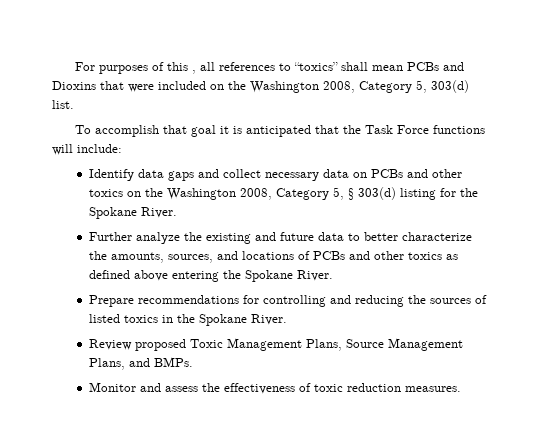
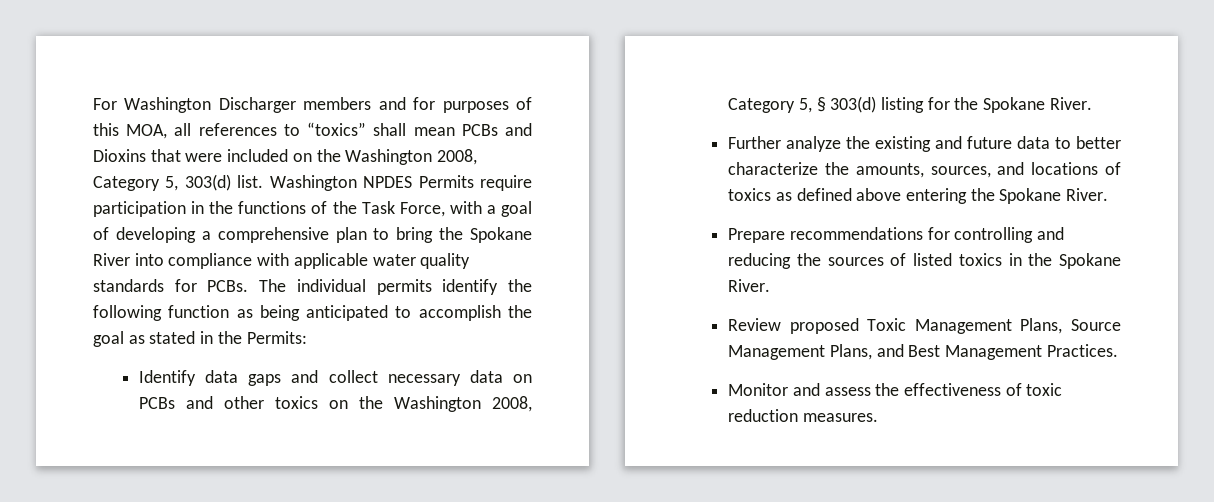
(96, 66) none -> [124,97,436,113] Washington Discharger members and for
[192,70,197,74] , -> [126,124,168,139] MOA,
[75,125,486,137] [52,144,122,155] // To accomplish that goal it is anticipated that the Task Force functions will include: -> [269,175,532,191] [93,201,533,217] [93,227,532,243] [93,253,471,269] [93,279,532,295] [93,305,532,321] [93,331,307,347] Washington NPDES Permits require participation in the functions of the Task Force, with a goal of developing a comprehensive plan to bring the Spokane River into compliance with applicable water quality standards for PCBs. The individual permits identify the following function as being anticipated to accomplish the goal as stated in the Permits:
[312,251,404,260] PCBs and other -> (1121, 168) none
[153,357,193,367] BMPs. -> [908,344,1118,360] Best Management Practices.

